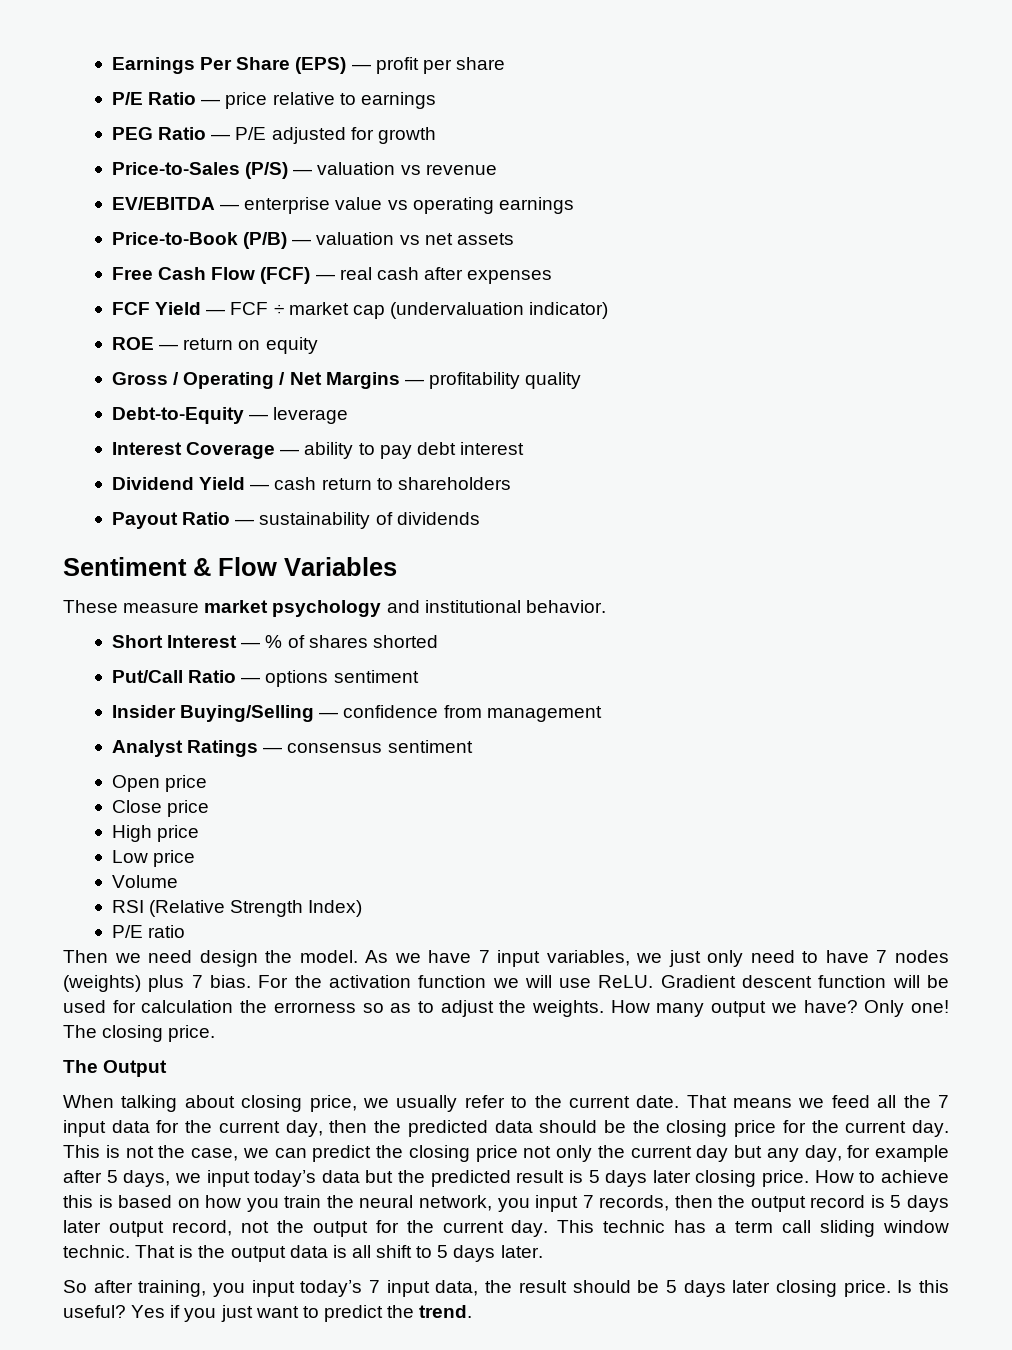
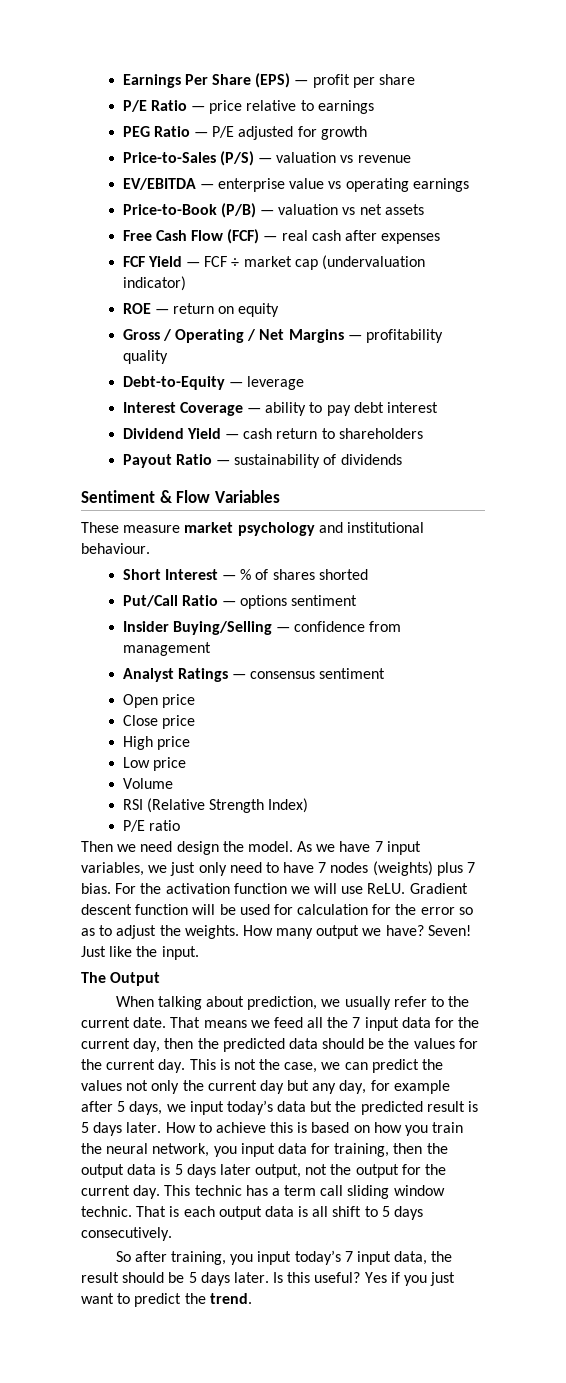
[525,600,606,613] behavior. -> [81,543,150,554] behaviour.
[240,1000,356,1013] the errorness -> [372,904,455,915] for the error
[864,1000,950,1017] [63,1025,216,1042] Only one! The closing price. -> [427,925,471,936] [81,946,199,960] Seven! Just like the input.
[241,1095,357,1112] closing price, -> [247,996,318,1010] prediction,
[666,1120,777,1137] closing price -> [413,1038,455,1049] values
[408,1145,518,1162] closing price -> [81,1080,122,1091] values
[652,1170,810,1187] later closing price. -> [126,1122,162,1133] later.
[582,1195,670,1211] 7 records, -> [277,1143,390,1157] data for training,
[810,1195,949,1212] [63,1220,232,1237] record is 5 days later output record, -> [127,1164,302,1178] data is 5 days later output,
[198,1245,226,1258] the -> [183,1206,215,1217] each
[500,1245,543,1258] later. -> [81,1227,172,1241] consecutively.
[732,1280,891,1297] later closing price. -> [233,1272,269,1283] later.

